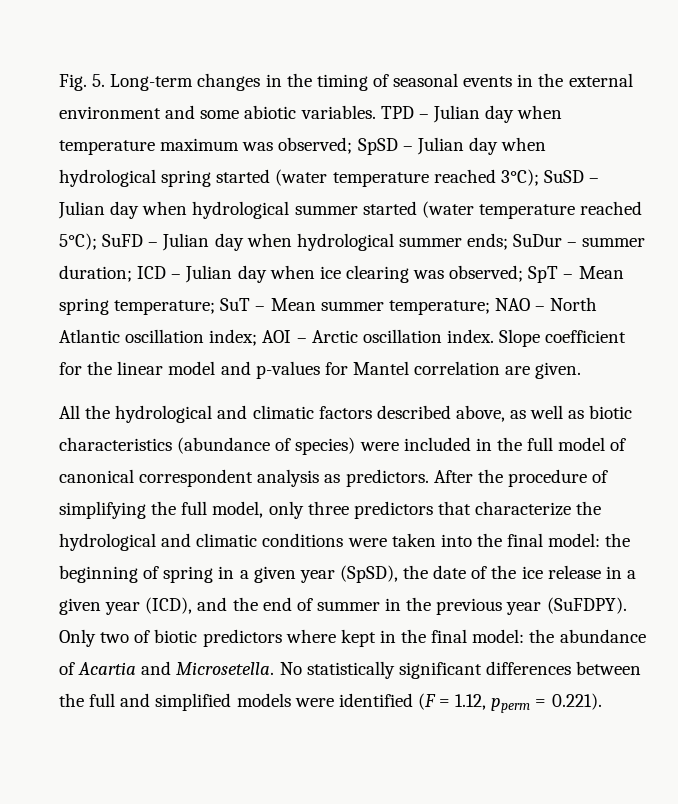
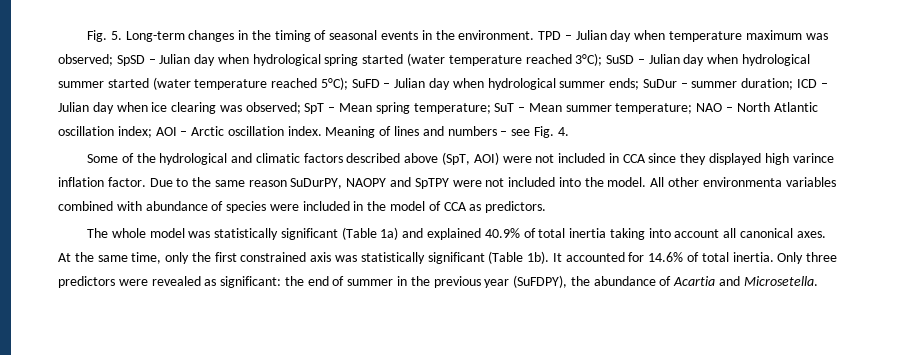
[568,73,633,87] [59,105,376,119] external environment and some abiotic variables. -> [458,30,535,40] environment.
[499,329,627,347] [59,361,582,379] [59,405,80,419] Slope coefficient for the linear model and p-values for Mantel correlation are given. // All -> [325,126,569,138] [86,153,134,163] Meaning of lines and numbers – see Fig. 4. // Some of
[455,405,633,422] [59,437,356,455] above, as well as biotic characteristics (abundance of species) -> [404,152,834,165] [58,177,836,189] [58,201,267,213] above (SpT, AOI) were not included in CCA since they displayed high varince inflation factor. Due to the same reason SuDurPY, NAOPY and SpTPY were not included into the model. All other environmenta variables combined with abundance of species
[527,437,554,451] full -> (387, 206) none
[59,469,320,487] canonical correspondent analysis -> [443,202,467,211] CCA
[433,469,609,487] [59,501,602,519] [59,533,631,551] [59,565,636,583] [59,597,228,615] After the procedure of simplifying the full model, only three predictors that characterize the hydrological and climatic conditions were taken into the final model: the beginning of spring in a given year (SpSD), the date of the ice release in a given year (ICD), and -> [86,227,826,240] [58,251,838,264] [58,276,282,288] // The whole model was statistically significant (Table 1a) and explained 40.9% of total inertia taking into account all canonical axes. At the same time, only the first constrained axis was statistically significant (Table 1b). It accounted for 14.6% of total inertia. Only three predictors were revealed as significant:
[546,597,627,614] [59,629,525,647] (SuFDPY). Only two of biotic predictors where kept in the final model: -> [513,275,568,288] (SuFDPY),
[279,661,642,679] [59,693,602,713] No statistically significant differences between the full and simplified models were identified (F = 1.12, pperm = 0.221). -> (818, 281) none

